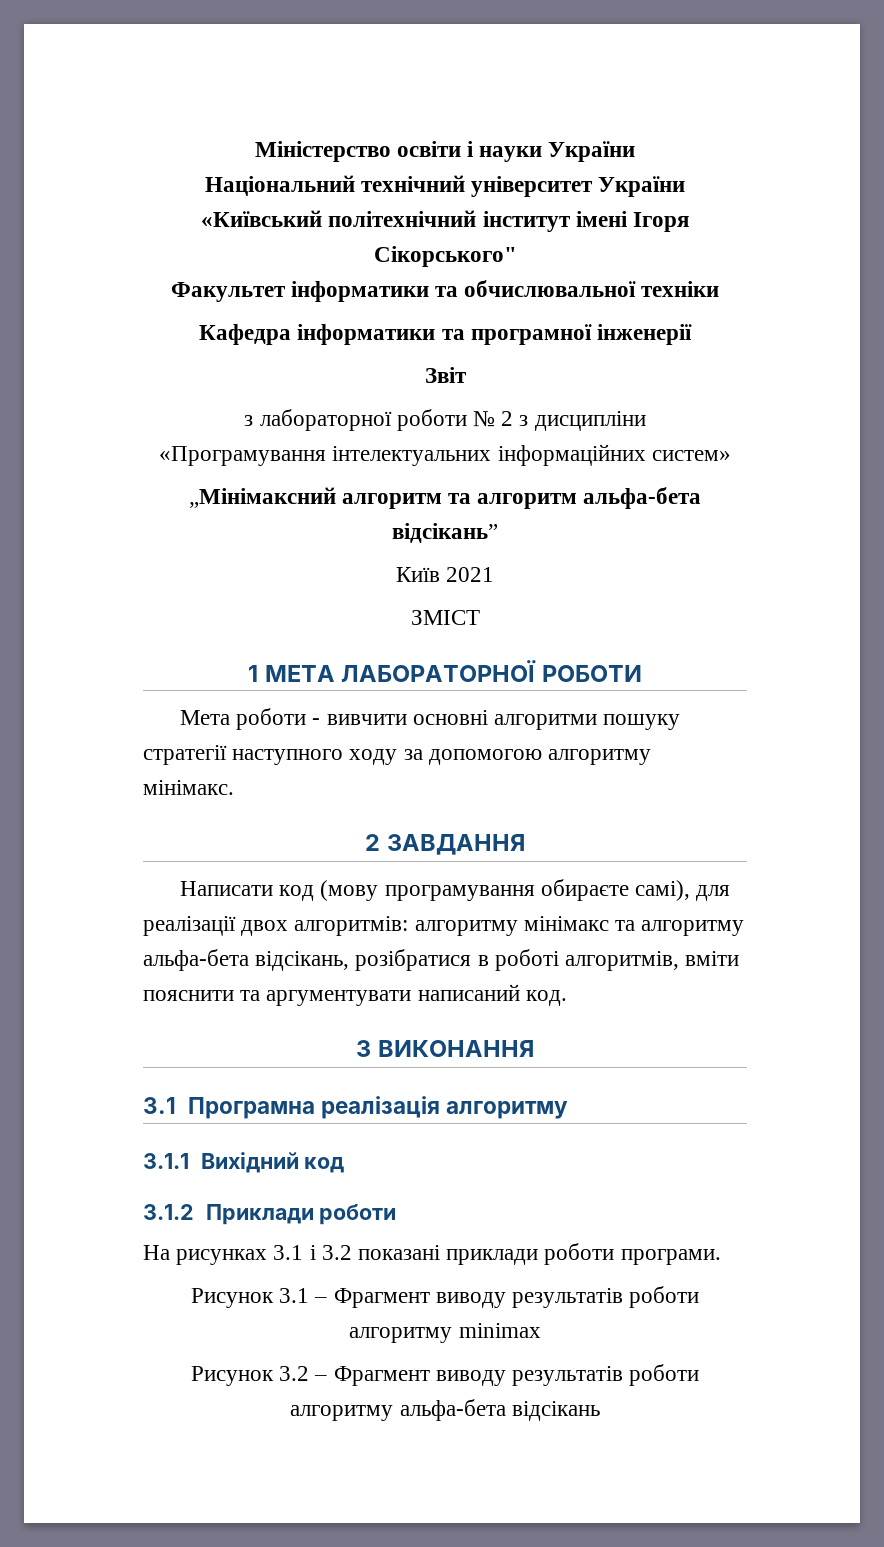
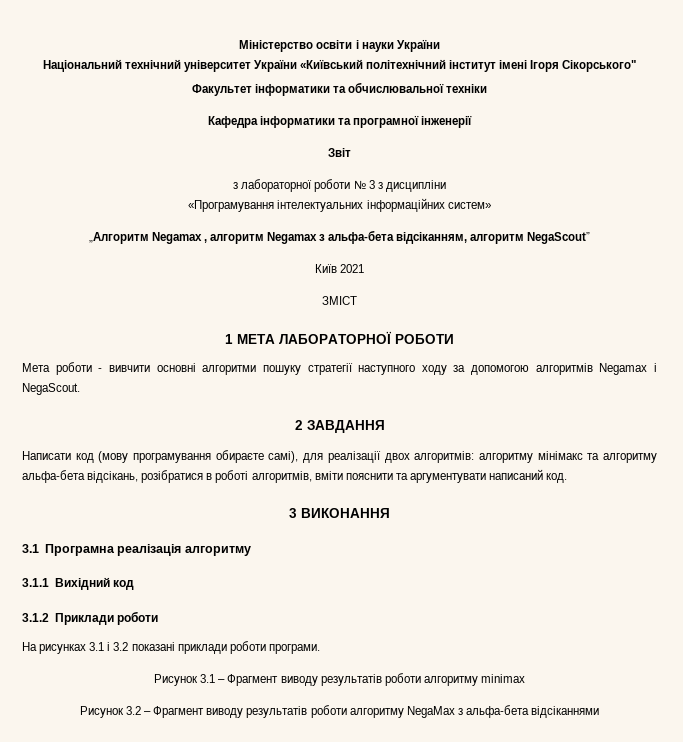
[501,411,514,426] 2 -> [368,180,375,189] 3
[188,487,702,509] [392,523,498,543] „Мінімаксний алгоритм та алгоритм альфа-бета відсікань” -> [88,230,591,244] „Алгоритм Negamax , алгоритм Negamax з альфа-бета відсіканням, алгоритм NegaScout”
[548,749,652,765] [143,780,234,795] алгоритму мінімакс. -> [535,363,657,375] [22,383,80,395] алгоритмів Negamax і NegaScout.
[399,1399,600,1421] альфа-бета відсікань -> [406,705,600,718] NegaMax з альфа-бета відсіканнями

